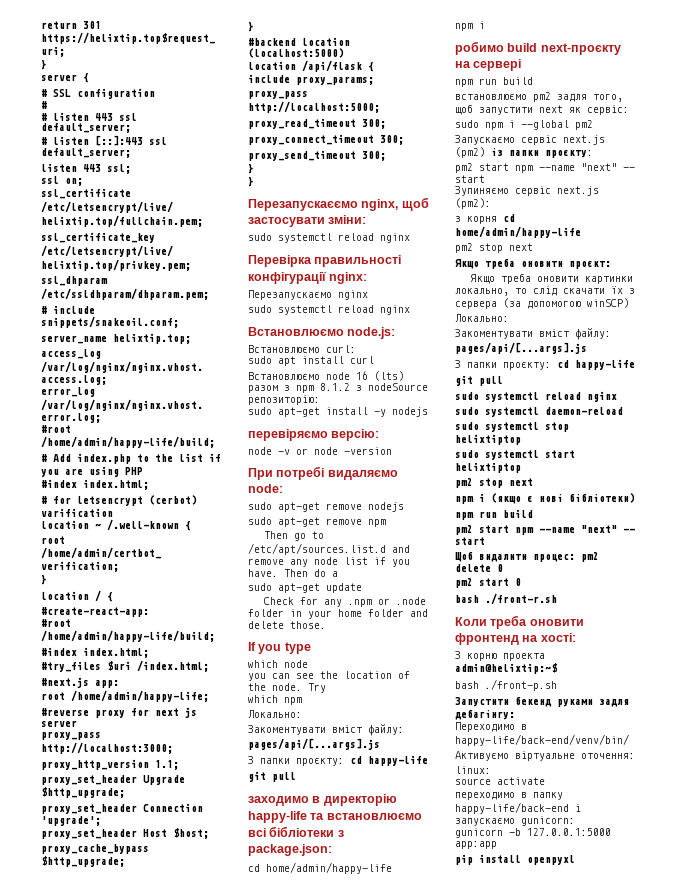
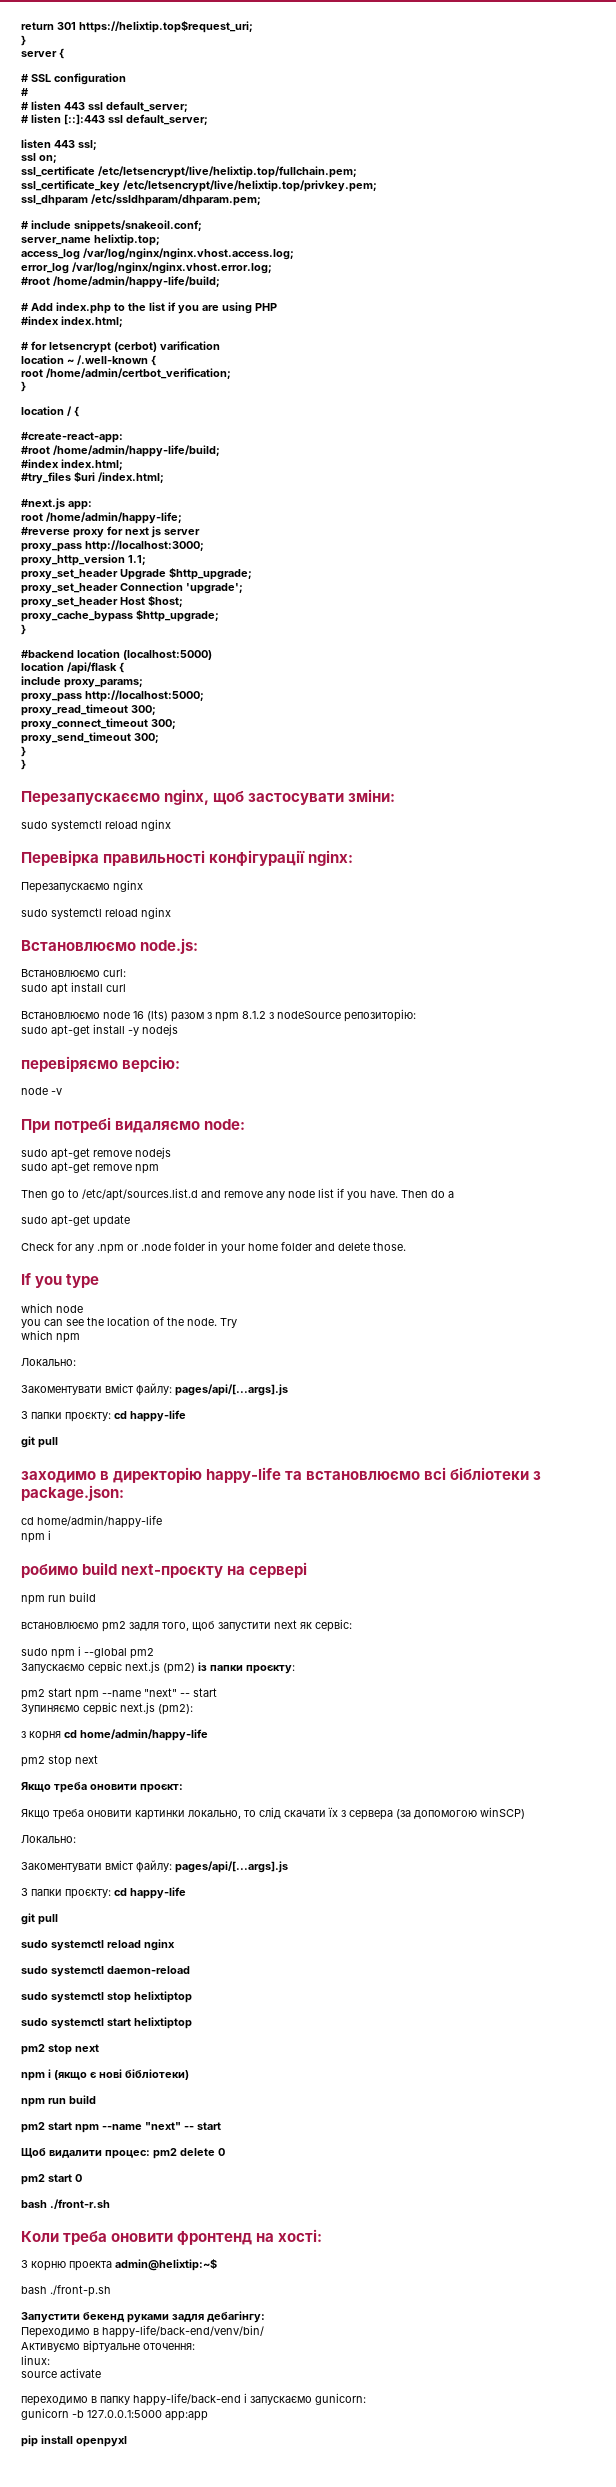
[296,447,392,455] or node -version -> (62, 1091) none

